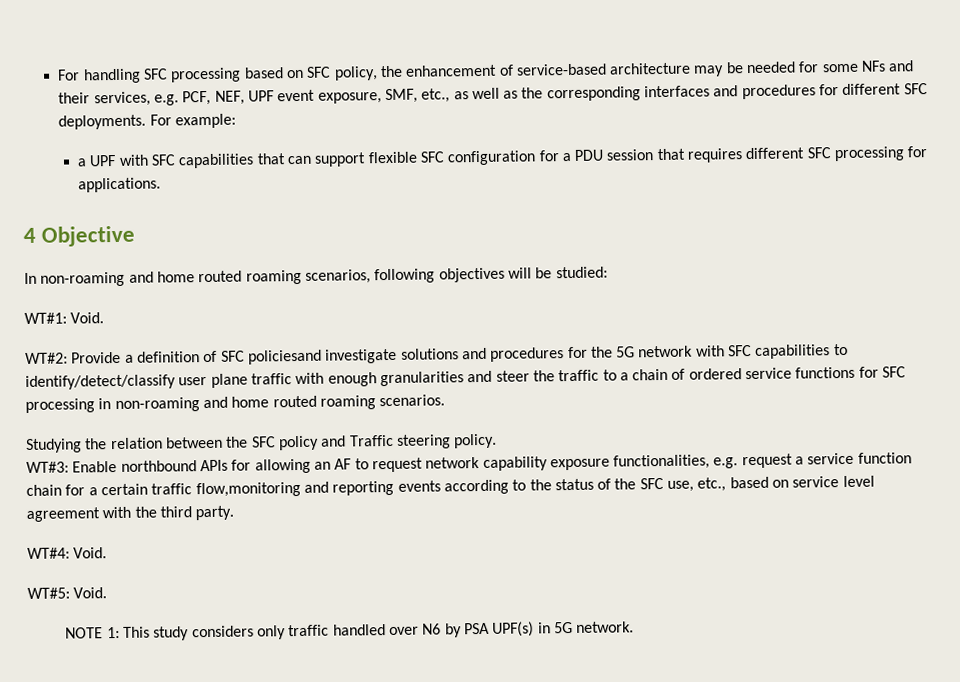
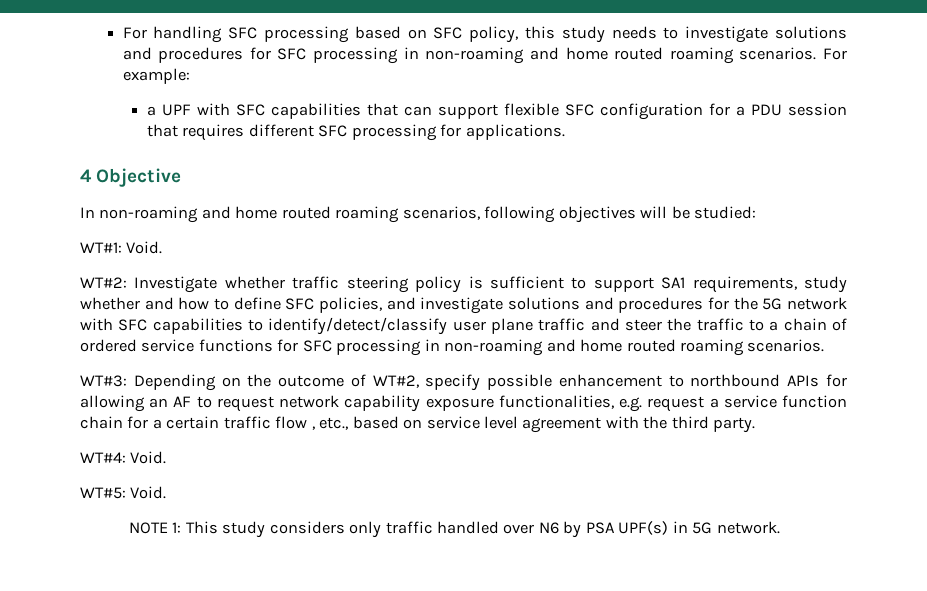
[379,60,915,78] [58,83,928,107] [58,114,147,130] the enhancement of service-based architecture may be needed for some NFs and their services, e.g. PCF, NEF, UPF event exposure, SMF, etc., as well as the corresponding interfaces and procedures for different SFC deployments. -> [524,26,848,43] [122,47,817,64] this study needs to investigate solutions and procedures for SFC processing in non-roaming and home routed roaming scenarios.
[71,349,322,365] Provide a definition of SFC policiesand -> [134,276,847,293] [80,297,416,313] Investigate whether traffic steering policy is sufficient to support SA1 requirements, study whether and how to define SFC policies, and
[295,371,464,387] with enough granularities -> (586, 324) none
[26,433,498,453] [26,460,118,473] Studying the relation between the SFC policy and Traffic steering policy. // WT#3: Enable -> [80,374,684,391] WT#3: Depending on the outcome of WT#2, specify possible enhancement to
[195,477,695,498] flow,monitoring and reporting events according to the status of the SFC use, -> [275,416,315,430] flow ,

